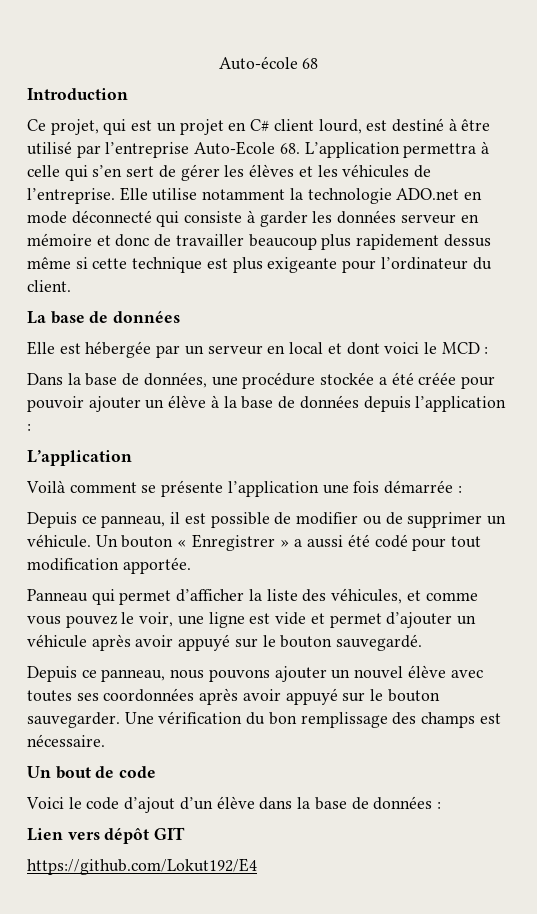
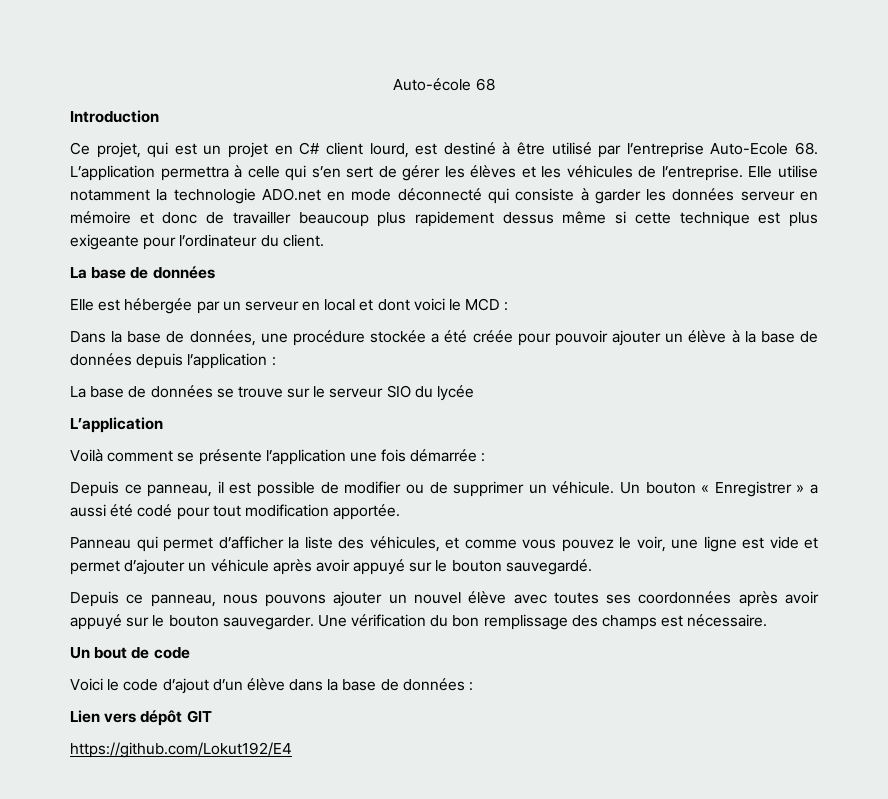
(31, 427) none -> [70,385,475,401] // La base de données se trouve sur le serveur SIO du lycée

